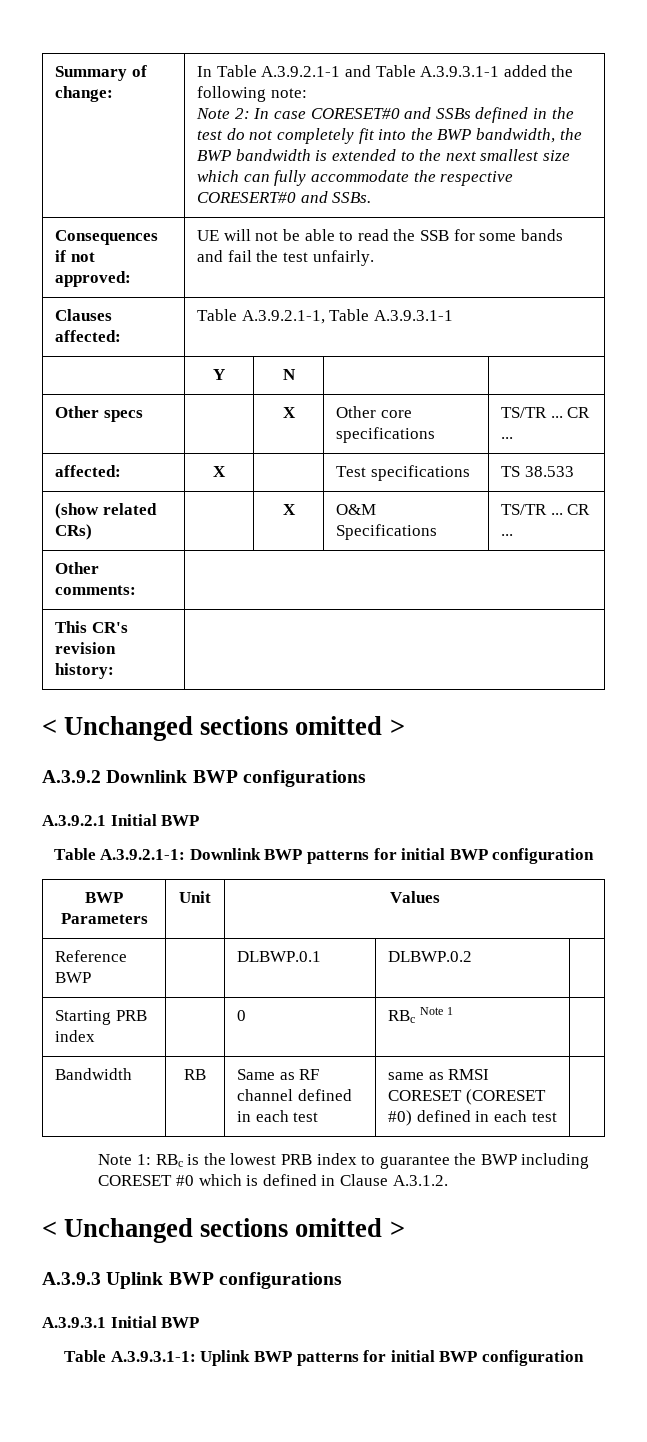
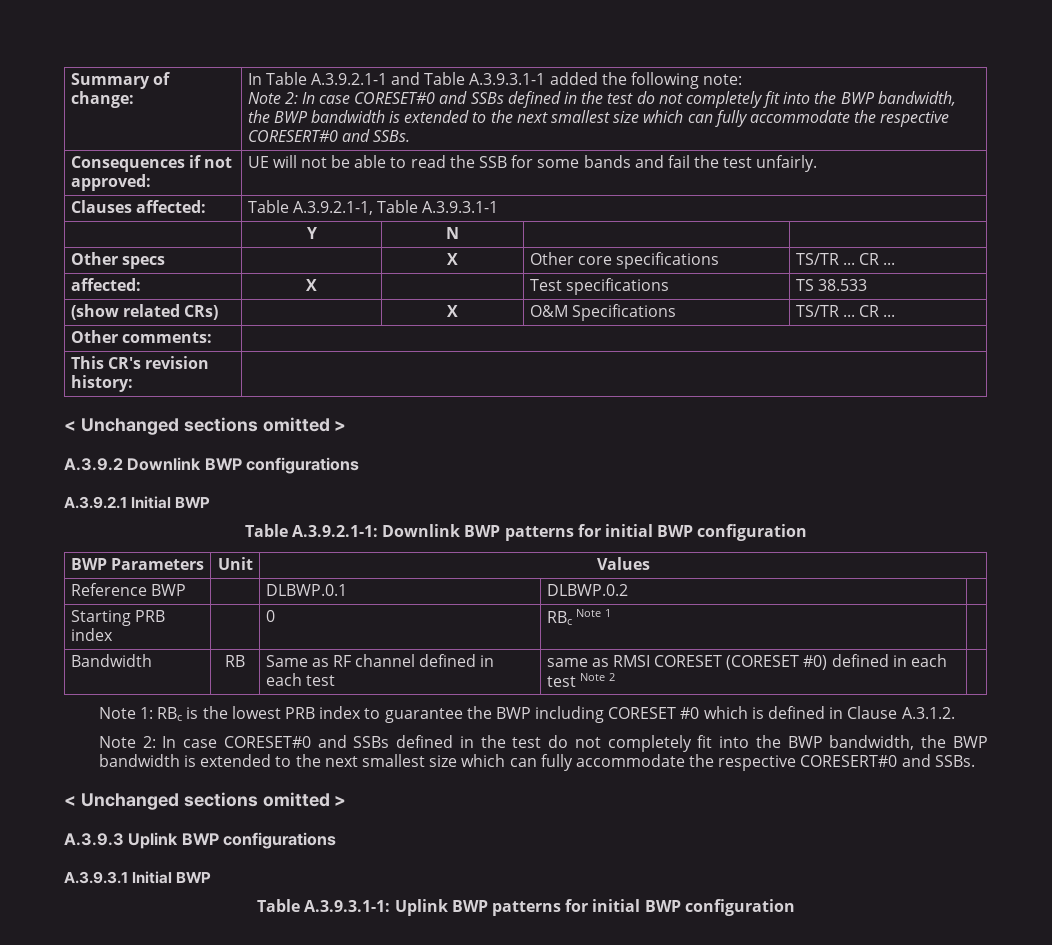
(557, 1117) none -> [579,673,615,681] Note 2
(448, 1180) none -> [98,735,988,752] [98,754,975,771] // Note 2: In case CORESET#0 and SSBs defined in the test do not completely fit into the BWP bandwidth, the BWP bandwidth is extended to the next smallest size which can fully accommodate the respective CORESERT#0 and SSBs.

